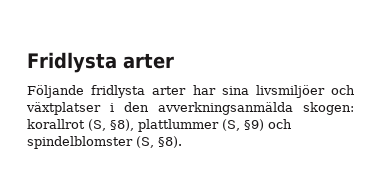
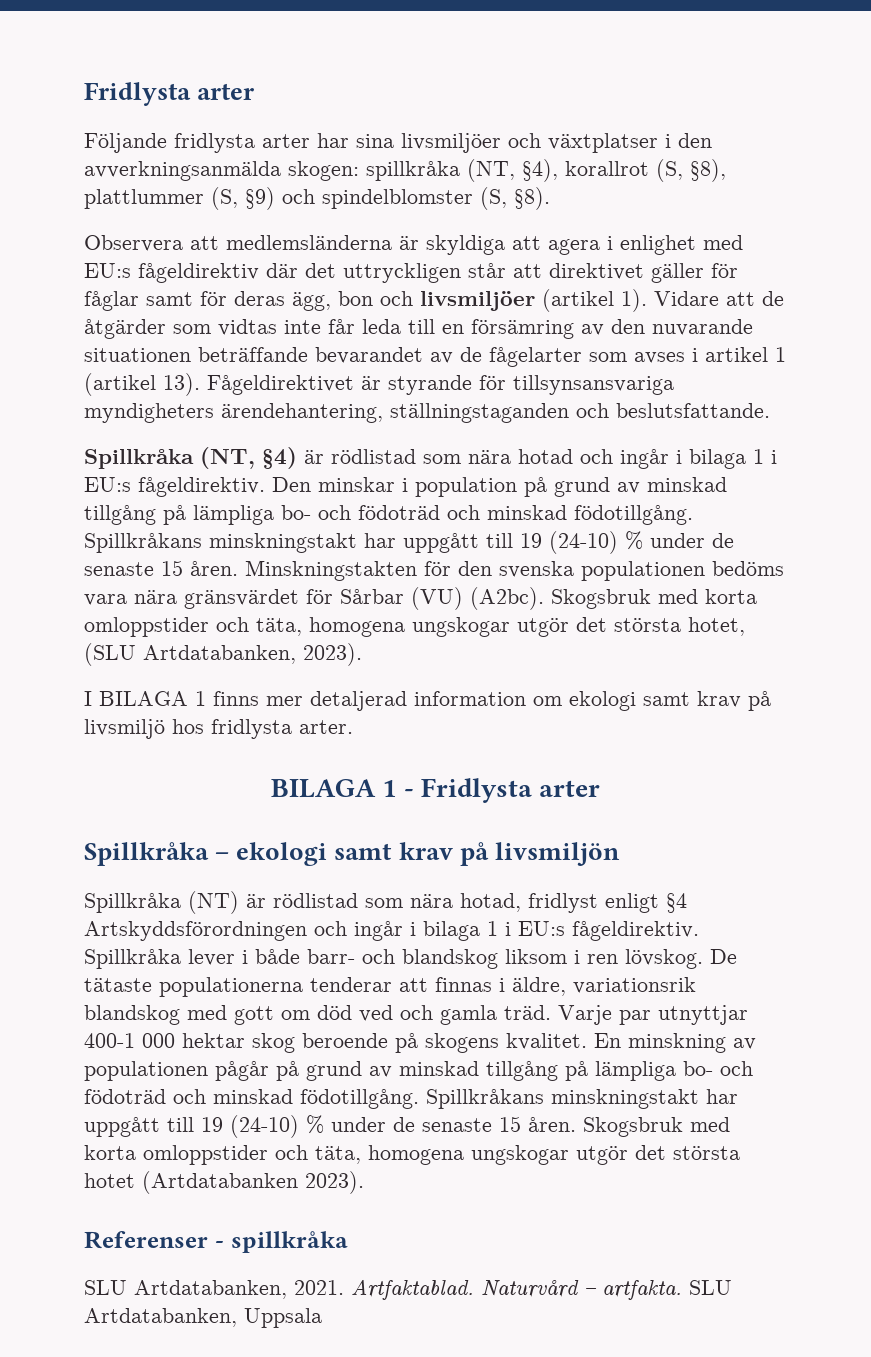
(354, 108) none -> [366,159,558,182] spillkråka (NT, §4),
(182, 142) none -> [84,235,743,255] [84,263,738,283] [84,289,784,312] [84,319,753,339] [84,347,786,367] [84,373,674,396] [84,403,770,423] [84,447,777,469] [84,477,727,497] [84,505,693,525] [84,531,734,554] [84,560,784,581] [84,587,757,610] [84,617,745,637] [84,643,362,666] [84,691,771,711] [84,719,353,739] [270,778,601,803] [84,842,620,866] [84,891,687,914] [84,921,699,941] [84,949,737,969] [84,977,696,997] [84,1005,748,1025] [84,1033,756,1053] [84,1061,753,1081] [84,1089,738,1109] [84,1115,730,1138] [84,1145,740,1165] [84,1171,364,1194] [84,1231,348,1253] [84,1279,732,1300] [84,1308,322,1328] // Observera att medlemsländerna är skyldiga att agera i enlighet med EU:s fågeldirektiv där det uttryckligen står att direktivet gäller för fåglar samt för deras ägg, bon och livsmiljöer (artikel 1). Vidare att de åtgärder som vidtas inte får leda till en försämring av den nuvarande situationen beträffande bevarandet av de fågelarter som avses i artikel 1 (artikel 13). Fågeldirektivet är styrande för tillsynsansvariga myndigheters ärendehantering, ställningstaganden och beslutsfattande. // Spillkråka (NT, §4) är rödlistad som nära hotad och ingår i bilaga 1 i EU:s fågeldirektiv. Den minskar i population på grund av minskad tillgång på lämpliga bo- och födoträd och minskad födotillgång. Spillkråkans minskningstakt har uppgått till 19 (24-10) % under de senaste 15 åren. Minskningstakten för den svenska populationen bedöms vara nära gränsvärdet för Sårbar (VU) (A2bc). Skogsbruk med korta omloppstider och täta, homogena ungskogar utgör det största hotet, (SLU Artdatabanken, 2023). // I BILAGA 1 finns mer detaljerad information om ekologi samt krav på livsmiljö hos fridlysta arter. // BILAGA 1 - Fridlysta arter // Spillkråka – ekologi samt krav på livsmiljön // Spillkråka (NT) är rödlistad som nära hotad, fridlyst enligt §4 Artskyddsförordningen och ingår i bilaga 1 i EU:s fågeldirektiv. Spillkråka lever i både barr- och blandskog liksom i ren lövskog. De tätaste populationerna tenderar att finnas i äldre, variationsrik blandskog med gott om död ved och gamla träd. Varje par utnyttjar 400-1 000 hektar skog beroende på skogens kvalitet. En minskning av populationen pågår på grund av minskad tillgång på lämpliga bo- och födoträd och minskad födotillgång. Spillkråkans minskningstakt har uppgått till 19 (24-10) % under de senaste 15 åren. Skogsbruk med korta omloppstider och täta, homogena ungskogar utgör det största hotet (Artdatabanken 2023). // Referenser - spillkråka // SLU Artdatabanken, 2021. Artfaktablad. Naturvård – artfakta. SLU Artdatabanken, Uppsala

